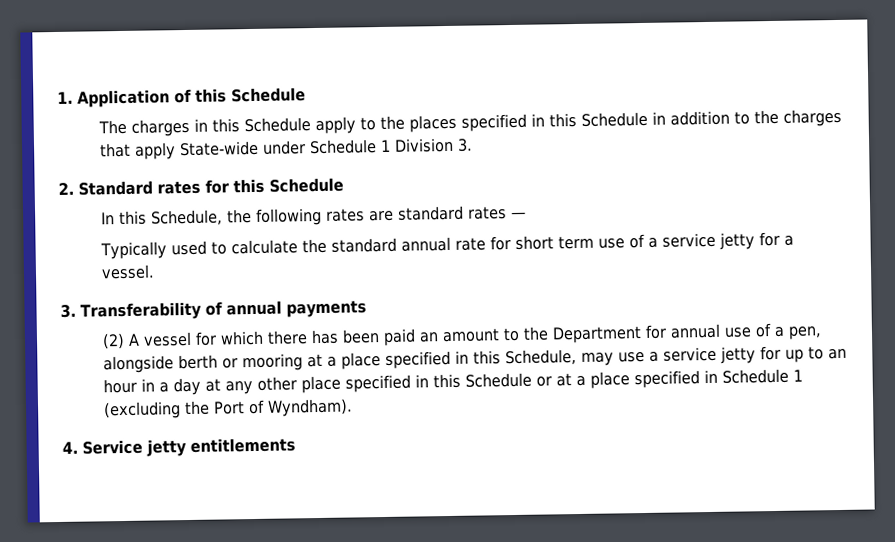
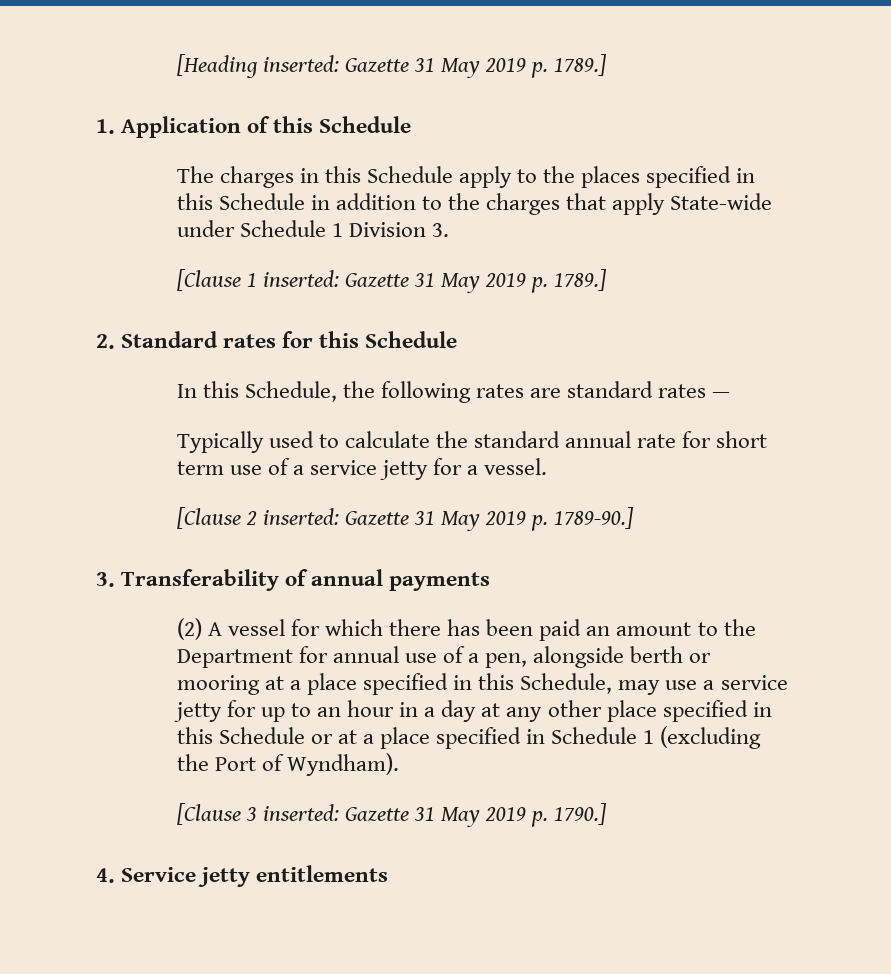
(57, 97) none -> [176,54,608,78] [Heading inserted: Gazette 31 May 2019 p. 1789.] //
(474, 145) none -> [176,269,608,293] // [Clause 1 inserted: Gazette 31 May 2019 p. 1789.]
(156, 272) none -> [176,507,635,531] // [Clause 2 inserted: Gazette 31 May 2019 p. 1789-90.]
(354, 407) none -> [176,803,608,827] // [Clause 3 inserted: Gazette 31 May 2019 p. 1790.]

